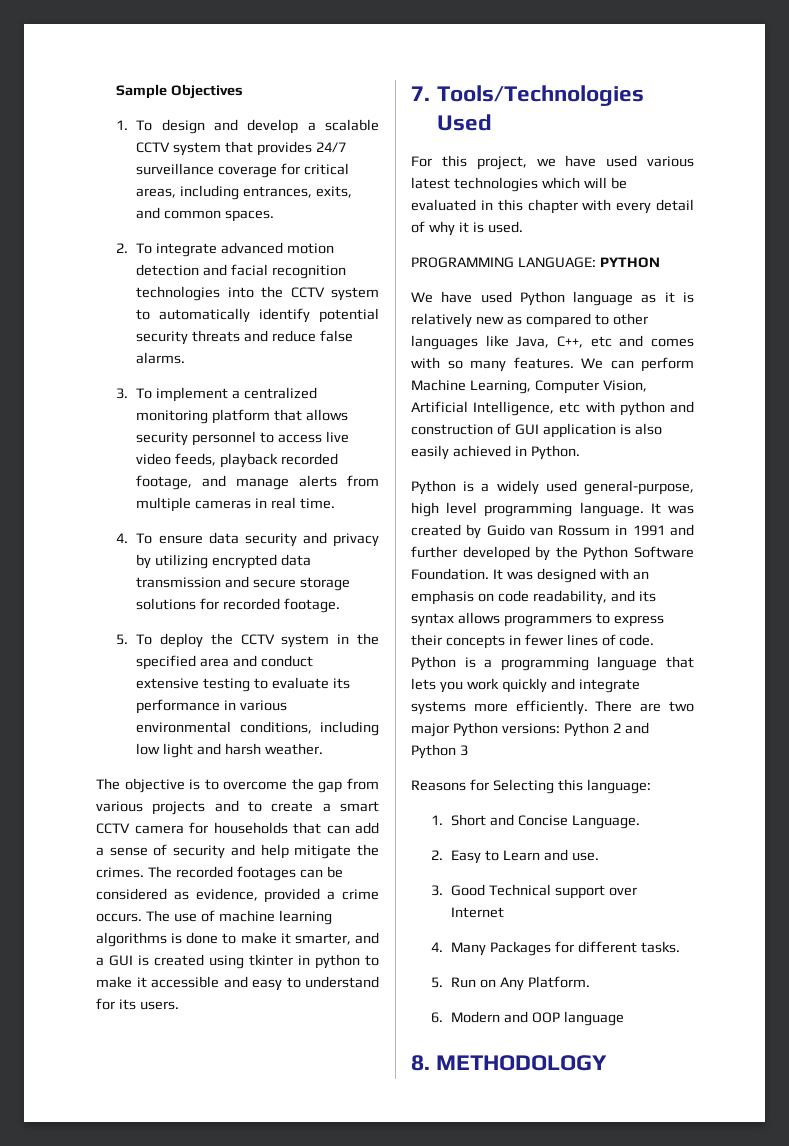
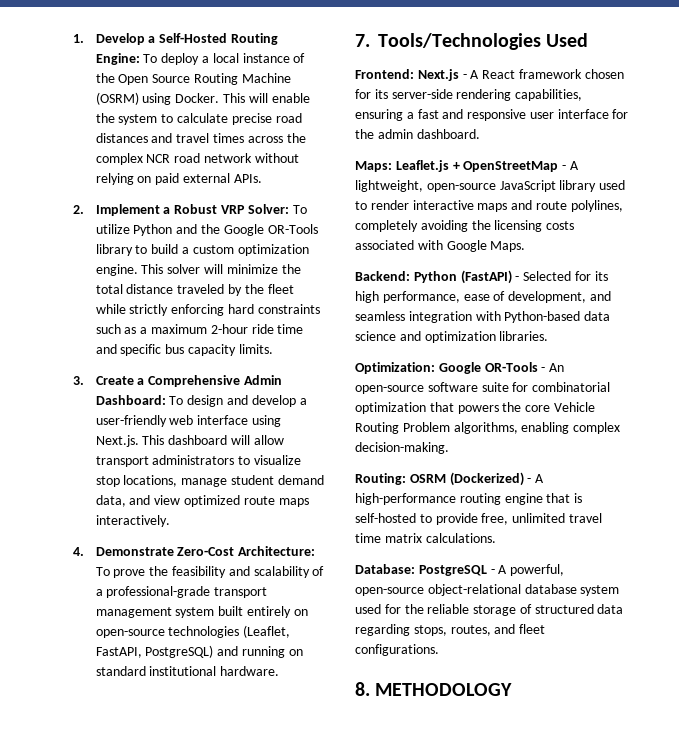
[116,84,244,99] [116,120,129,130] Sample Objectives // 1. -> [72,33,278,45] [95,53,306,65] [95,73,291,85] [95,92,310,105] [95,113,302,125] [95,133,306,143] [95,153,299,165] [95,173,262,185] [72,204,307,216] [95,224,318,236] [95,244,309,256] [95,264,301,276] [95,284,294,296] [95,304,320,316] [95,324,304,334] [95,344,273,356] [72,375,282,387] [95,395,166,405] 1. Develop a Self-Hosted Routing Engine: To deploy a local instance of the Open Source Routing Machine (OSRM) using Docker. This will enable the system to calculate precise road distances and travel times across the complex NCR road network without relying on paid external APIs. // 2. Implement a Robust VRP Solver: To utilize Python and the Google OR-Tools library to build a custom optimization engine. This solver will minimize the total distance traveled by the fleet while strictly enforcing hard constraints such as a maximum 2-hour ride time and specific bus capacity limits. // 3. Create a Comprehensive Admin Dashboard:
[325,119,379,131] [136,141,347,156] [136,163,350,178] [136,185,353,200] [136,207,275,222] [116,242,335,257] [136,264,347,279] [136,286,379,301] [136,308,379,323] [136,330,354,345] [136,352,186,364] [116,387,318,402] [136,409,349,424] [136,431,350,446] [136,453,339,468] [136,475,379,490] [136,497,336,512] [116,532,379,547] [136,554,312,569] [136,576,351,591] [136,598,341,613] [116,633,379,648] [136,655,314,670] [136,677,351,692] [136,699,288,714] [136,721,379,736] [136,743,324,758] [96,778,379,793] [96,800,379,815] [96,822,379,834] [96,844,380,859] [96,866,343,881] [96,888,379,903] [96,910,332,925] [96,932,379,947] [96,954,379,969] [96,976,379,991] [96,998,179,1010] [411,85,645,106] [437,114,493,131] [411,155,694,170] [411,177,627,192] [411,199,694,214] [411,221,523,236] [411,257,660,268] [411,291,694,306] [411,313,648,328] [411,335,694,350] [411,357,694,372] [411,379,647,394] [411,401,694,416] [411,423,662,438] [411,445,580,460] [411,480,694,495] [411,502,694,517] [411,524,694,539] [411,546,694,561] [411,568,649,583] [411,590,656,605] [411,612,664,627] [411,634,655,649] [411,656,694,671] [411,678,640,693] [411,700,694,715] [411,722,649,737] [411,744,468,759] [411,779,651,794] [431,814,641,829] [431,849,600,864] [431,884,638,899] [451,907,505,918] [431,941,681,956] [431,976,591,991] [431,1011,625,1026] scalable CCTV system that provides 24/7 surveillance coverage for critical areas, including entrances, exits, and common spaces. // 2. To integrate advanced motion detection and facial recognition technologies into the CCTV system to automatically identify potential security threats and reduce false alarms. // 3. To implement a centralized monitoring platform that allows security personnel to access live video feeds, playback recorded footage, and manage alerts from multiple cameras in real time. // 4. To ensure data security and privacy by utilizing encrypted data transmission and secure storage solutions for recorded footage. // 5. To deploy the CCTV system in the specified area and conduct extensive testing to evaluate its performance in various environmental conditions, including low light and harsh weather. // The objective is to overcome the gap from various projects and to create a smart CCTV camera for households that can add a sense of security and help mitigate the crimes. The recorded footages can be considered as evidence, provided a crime occurs. The use of machine learning algorithms is done to make it smarter, and a GUI is created using tkinter in python to make it accessible and easy to understand for its users. // 7. Tools/Technologies Used // For this project, we have used various latest technologies which will be evaluated in this chapter with every detail of why it is used. // PROGRAMMING LANGUAGE: PYTHON // We have used Python language as it is relatively new as compared to other languages like Java, C++, etc and comes with so many features. We can perform Machine Learning, Computer Vision, Artificial Intelligence, etc with python and construction of GUI application is also easily achieved in Python. // Python is a widely used general-purpose, high level programming language. It was created by Guido van Rossum in 1991 and further developed by the Python Software Foundation. It was designed with an emphasis on code readability, and its syntax allows programmers to express their concepts in fewer lines of code. Python is a programming language that lets you work quickly and integrate systems more efficiently. There are two major Python versions: Python 2 and Python 3 // Reasons for Selecting this language: // 1. Short and Concise Language. // 2. Easy to Learn and use. // 3. Good Technical support over Internet // 4. Many Packages for different tasks. // 5. Run on Any Platform. // 6. Modern and OOP language -> [95,415,281,427] [95,435,284,447] [95,455,301,467] [95,475,324,487] [95,495,309,507] [95,515,170,527] [72,546,316,556] [95,566,325,578] [95,586,268,598] [95,606,308,618] [95,625,291,638] [95,645,303,658] [95,666,280,676] [355,33,589,50] [355,69,624,81] [355,89,583,101] [355,109,629,121] [355,129,480,139] [355,160,579,172] [355,180,626,192] [355,200,623,212] [355,220,575,232] [355,240,526,252] [355,270,608,284] [355,291,611,303] [355,311,611,323] [355,331,549,343] [355,362,565,374] [355,382,611,394] [355,402,595,414] [355,422,621,434] [355,442,449,454] [355,472,545,486] [355,493,583,505] [355,513,602,525] [355,533,496,543] [355,564,565,576] [355,584,620,596] [355,604,624,616] [355,624,546,636] [355,644,439,656] user-friendly web interface using Next.js. This dashboard will allow transport administrators to visualize stop locations, manage student demand data, and view optimized route maps interactively. // 4. Demonstrate Zero-Cost Architecture: To prove the feasibility and scalability of a professional-grade transport management system built entirely on open-source technologies (Leaflet, FastAPI, PostgreSQL) and running on standard institutional hardware. // 7. Tools/Technologies Used // Frontend: Next.js - A React framework chosen for its server-side rendering capabilities, ensuring a fast and responsive user interface for the admin dashboard. // Maps: Leaflet.js + OpenStreetMap - A lightweight, open-source JavaScript library used to render interactive maps and route polylines, completely avoiding the licensing costs associated with Google Maps. // Backend: Python (FastAPI) - Selected for its high performance, ease of development, and seamless integration with Python-based data science and optimization libraries. // Optimization: Google OR-Tools - An open-source software suite for combinatorial optimization that powers the core Vehicle Routing Problem algorithms, enabling complex decision-making. // Routing: OSRM (Dockerized) - A high-performance routing engine that is self-hosted to provide free, unlimited travel time matrix calculations. // Database: PostgreSQL - A powerful, open-source object-relational database system used for the reliable storage of structured data regarding stops, routes, and fleet configurations.

